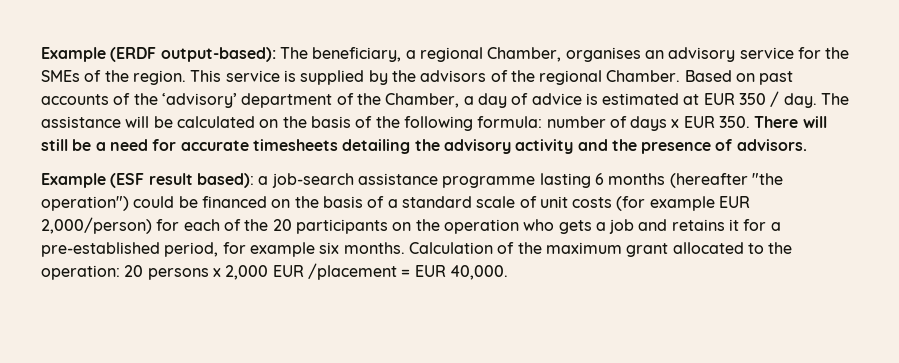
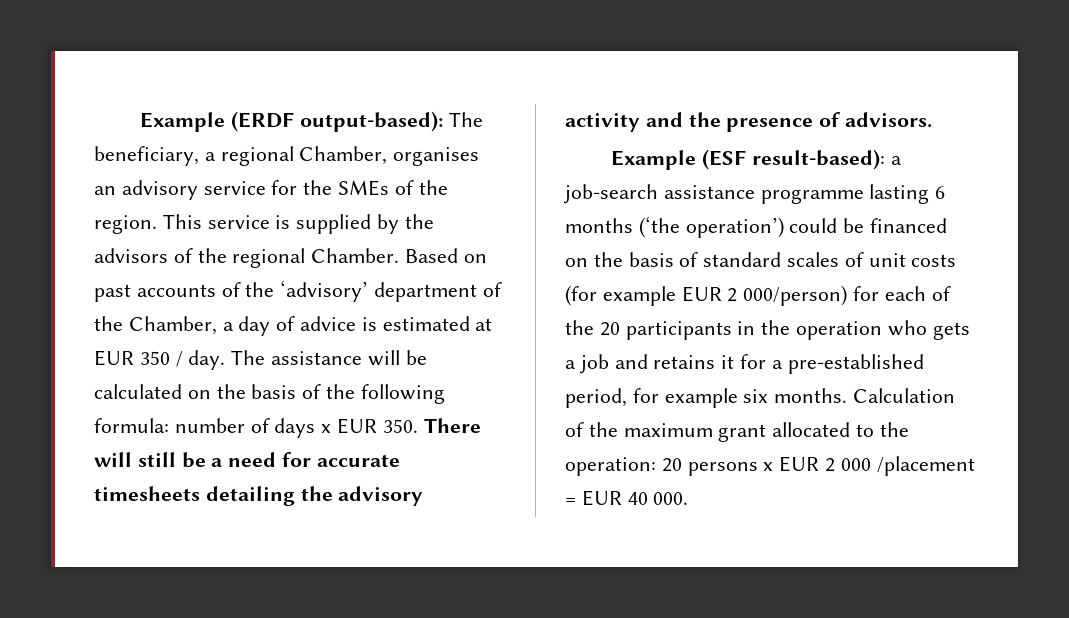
[148,173,254,188] result based): -> [751,149,885,170] result-based):
[669,173,783,188] [41,196,129,211] (hereafter "the operation") -> [638,216,784,238] (‘the operation’)
[387,196,516,208] a standard scale -> [703,252,840,267] standard scales
[41,217,152,234] 2,000/person) -> [727,285,848,306] 2 000/person)
[392,222,412,231] on -> [737,321,756,335] in
[225,265,304,280] 2,000 EUR -> [779,456,871,472] EUR 2 000
[449,265,508,280] 40,000. -> [627,492,689,505] 40 000.

